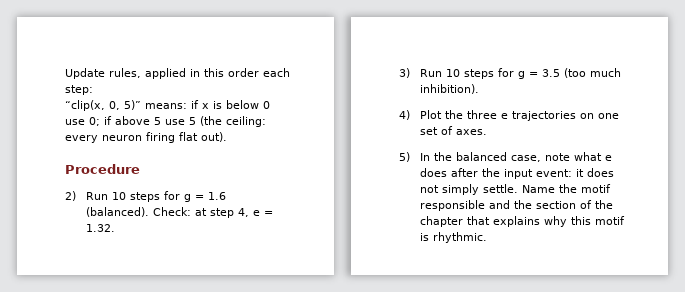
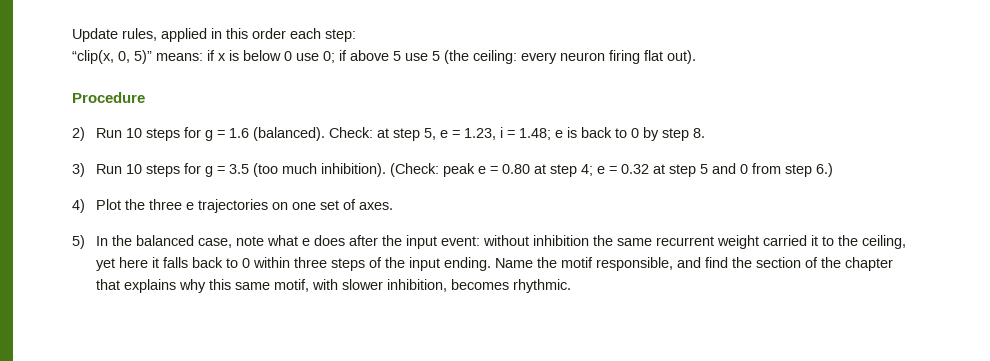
[237,208,273,217] [85,224,115,232] 4, e = 1.32. -> [423,127,705,141] 5, e = 1.23, i = 1.48; e is back to 0 by step 8.
(479, 89) none -> [389,163,833,177] (Check: peak e = 0.80 at step 4; e = 0.32 at step 5 and 0 from step 6.)
[575,168,614,177] [419,184,611,195] [419,200,510,211] it does not simply settle. Name the motif responsible and -> [482,235,906,249] [95,257,728,271] without inhibition the same recurrent weight carried it to the ceiling, yet here it falls back to 0 within three steps of the input ending. Name the motif responsible, and find
[594,216,625,225] [419,233,429,241] motif is -> [234,279,509,292] same motif, with slower inhibition, becomes

